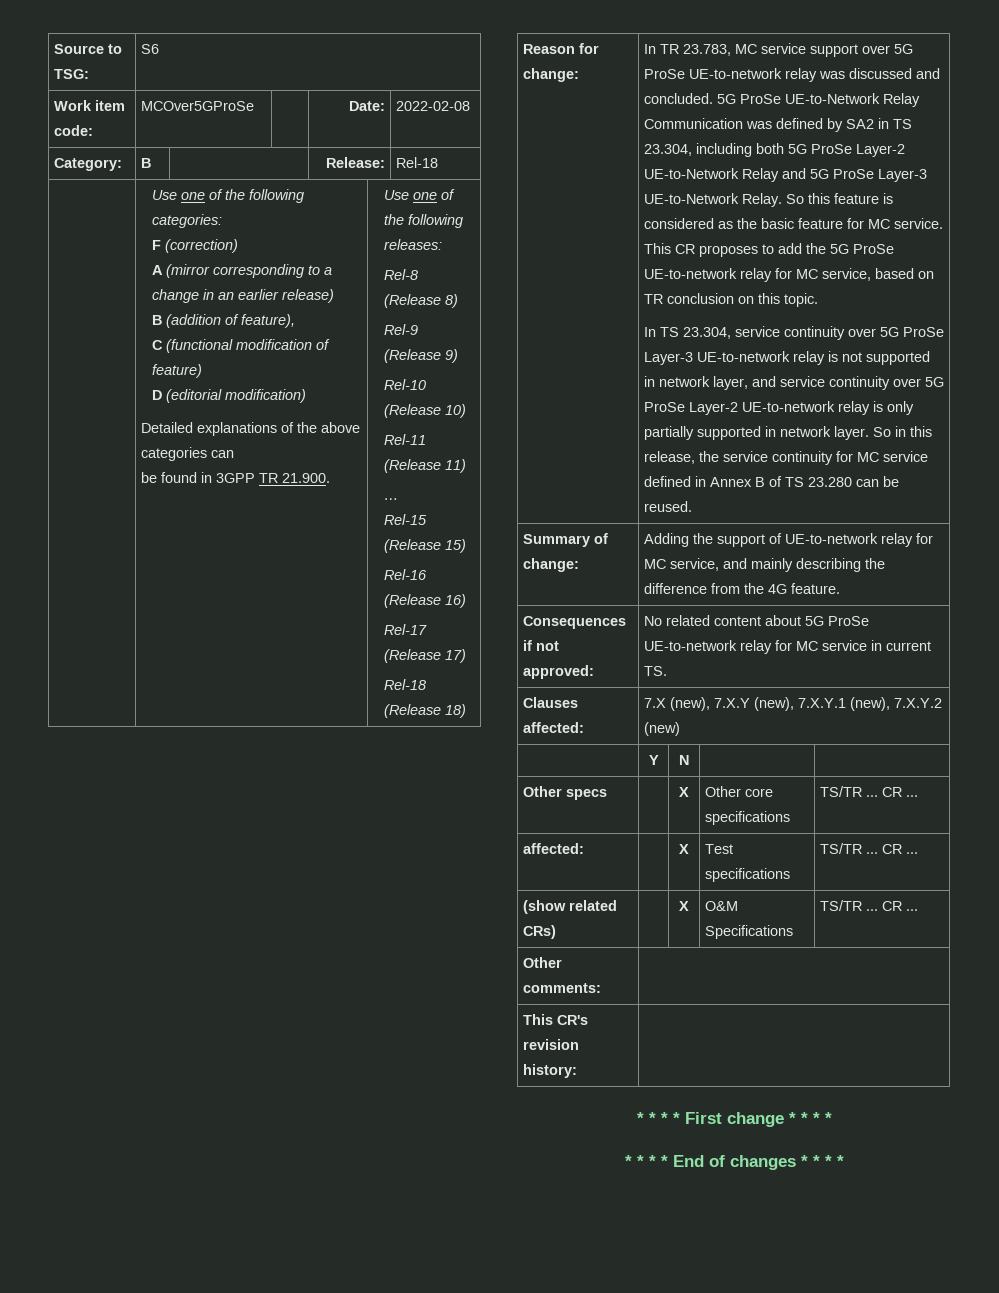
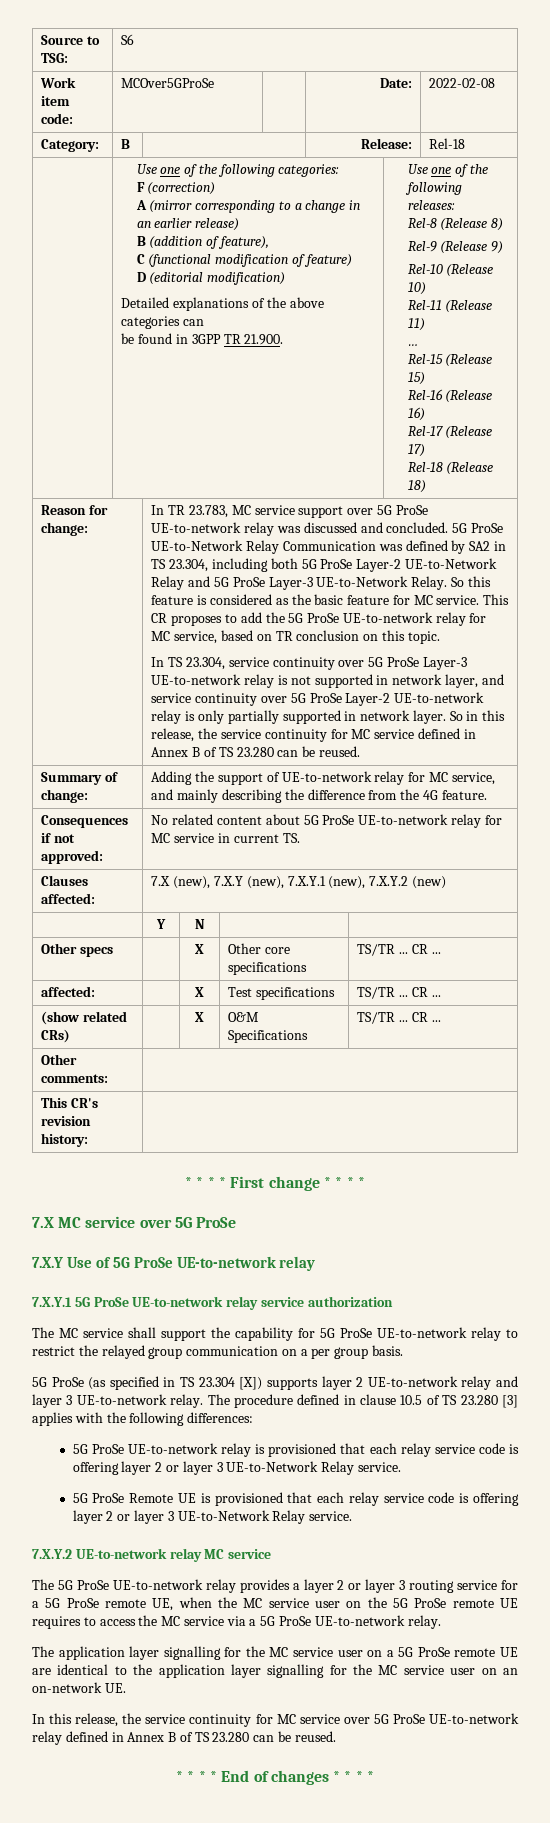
(832, 1118) none -> [32,1216,236,1228] [32,1256,316,1271] [32,1296,393,1310] [32,1327,518,1341] [32,1345,404,1359] [32,1376,519,1390] [32,1394,518,1408] [32,1412,254,1426] [72,1443,520,1457] [72,1461,401,1475] [72,1492,519,1506] [72,1510,353,1524] [32,1548,272,1562] [32,1579,519,1593] [32,1597,518,1611] [32,1615,441,1629] [32,1646,518,1660] [32,1664,518,1678] [32,1682,126,1693] [32,1713,519,1727] [32,1731,336,1745] // 7.X MC service over 5G ProSe // 7.X.Y Use of 5G ProSe UE-to-network relay // 7.X.Y.1 5G ProSe UE-to-network relay service authorization // The MC service shall support the capability for 5G ProSe UE-to-network relay to restrict the relayed group communication on a per group basis. // 5G ProSe (as specified in TS 23.304 [X]) supports layer 2 UE-to-network relay and layer 3 UE-to-network relay. The procedure defined in clause 10.5 of TS 23.280 [3] applies with the following differences: // 5G ProSe UE-to-network relay is provisioned that each relay service code is offering layer 2 or layer 3 UE-to-Network Relay service. // 5G ProSe Remote UE is provisioned that each relay service code is offering layer 2 or layer 3 UE-to-Network Relay service. // 7.X.Y.2 UE-to-network relay MC service // The 5G ProSe UE-to-network relay provides a layer 2 or layer 3 routing service for a 5G ProSe remote UE, when the MC service user on the 5G ProSe remote UE requires to access the MC service via a 5G ProSe UE-to-network relay. // The application layer signalling for the MC service user on a 5G ProSe remote UE are identical to the application layer signalling for the MC service user on an on-network UE. // In this release, the service continuity for MC service over 5G ProSe UE-to-network relay defined in Annex B of TS 23.280 can be reused.

